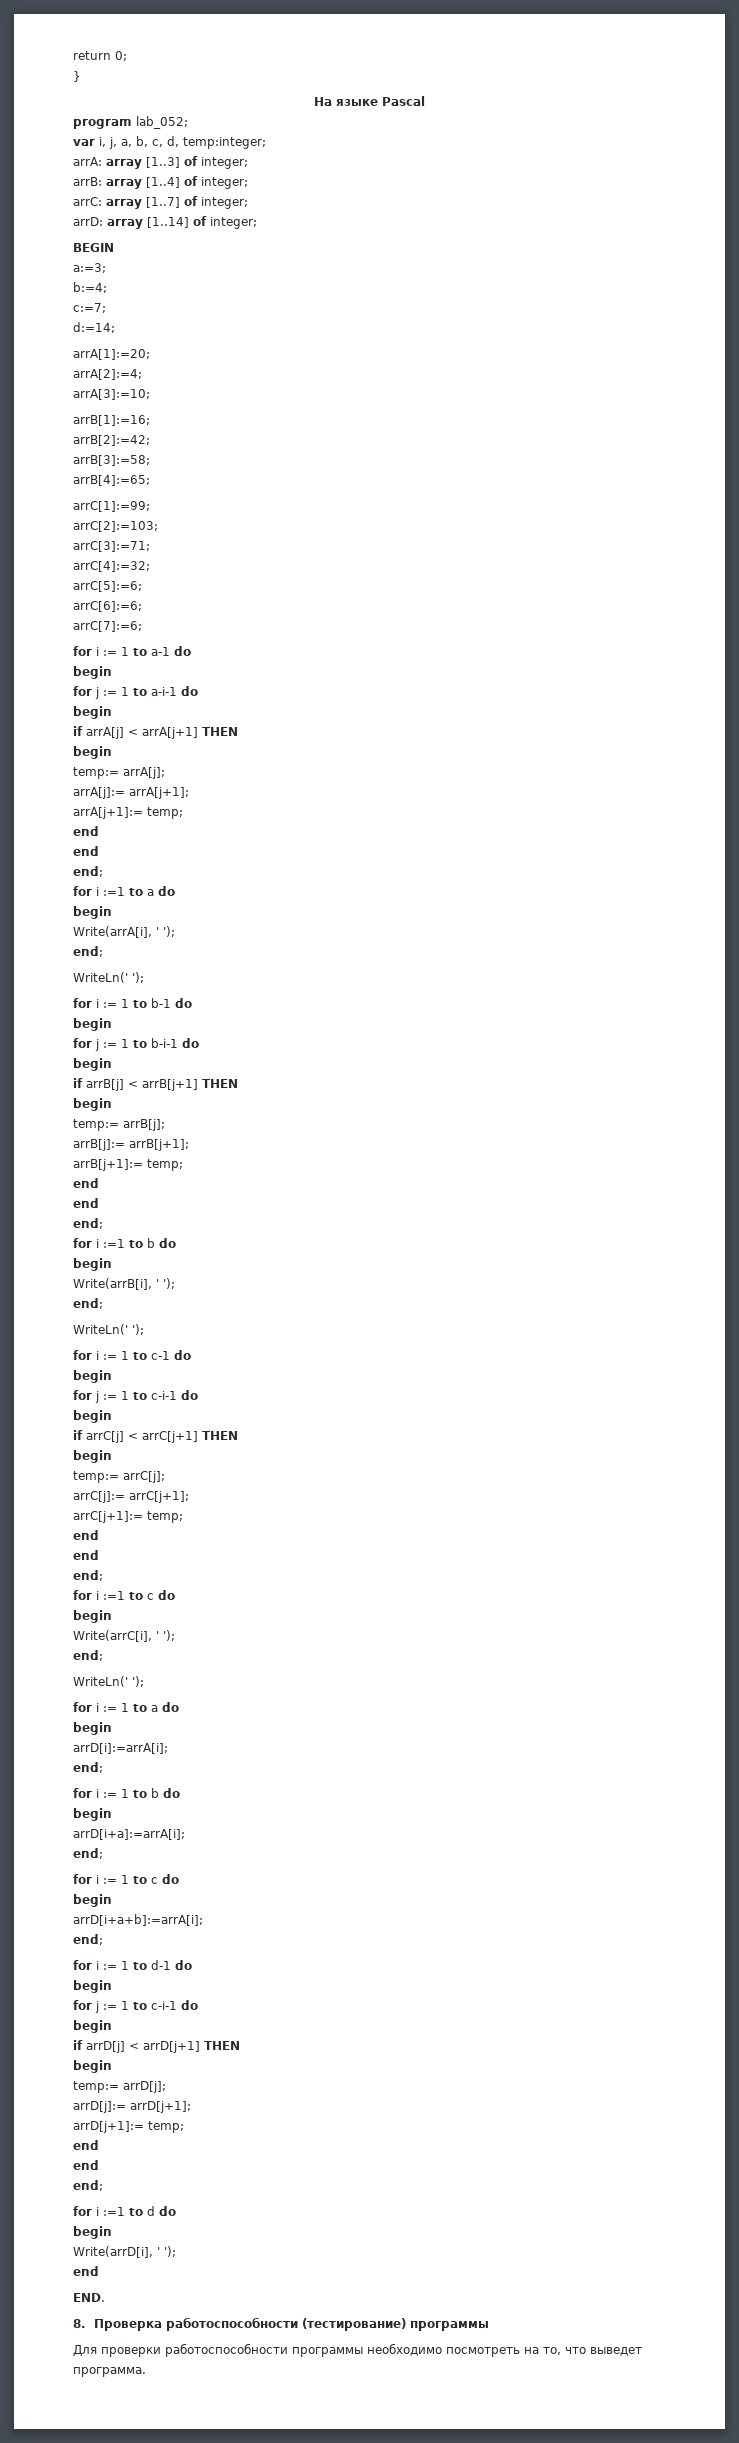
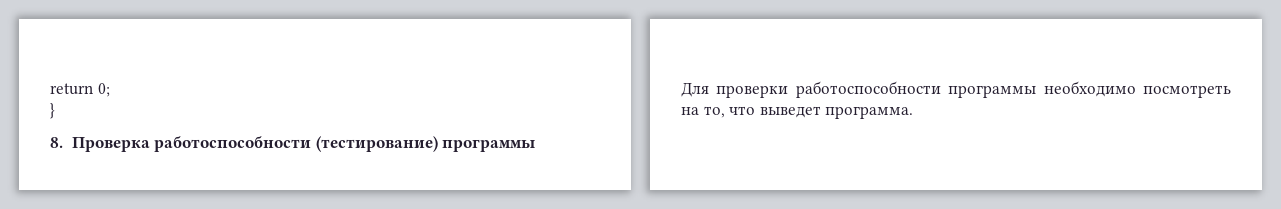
[314,96,425,106] [73,116,188,129] [73,136,266,149] [73,156,248,169] [73,176,248,189] [73,196,248,209] [73,216,257,229] [73,243,114,252] [73,263,106,273] [73,282,107,293] [73,303,106,313] [73,322,115,333] [73,349,150,360] [73,369,142,380] [73,389,150,400] [73,415,150,426] [73,435,150,446] [73,455,150,466] [73,475,150,486] [73,501,150,512] [73,521,158,532] [73,541,150,552] [73,561,150,572] [73,581,142,592] [73,601,142,612] [73,621,142,632] [73,646,191,656] [73,666,112,679] [73,686,198,699] [73,706,112,719] [73,726,238,739] [73,746,112,759] [73,767,165,779] [73,787,189,799] [73,807,183,819] [73,826,99,836] [73,846,99,856] [73,866,103,877] [73,886,175,896] [73,906,112,919] [73,926,175,938] [73,946,103,957] [73,972,144,983] [73,998,192,1008] [73,1018,112,1031] [73,1038,199,1051] [73,1058,112,1071] [73,1078,238,1091] [73,1098,112,1111] [73,1119,165,1131] [73,1139,189,1151] [73,1159,183,1171] [73,1178,99,1188] [73,1198,99,1208] [73,1218,103,1229] [73,1238,176,1248] [73,1258,112,1271] [73,1278,175,1290] [73,1298,103,1309] [73,1324,144,1335] [73,1350,191,1360] [73,1370,112,1383] [73,1390,198,1403] [73,1410,112,1423] [73,1430,238,1443] [73,1450,112,1463] [73,1471,165,1483] [73,1491,189,1503] [73,1511,183,1523] [73,1530,99,1540] [73,1550,99,1560] [73,1570,103,1581] [73,1590,175,1600] [73,1610,112,1623] [73,1630,175,1642] [73,1650,103,1661] [73,1676,144,1687] [73,1702,179,1712] [73,1722,112,1735] [73,1743,168,1754] [73,1762,103,1773] [73,1788,180,1798] [73,1808,112,1821] [73,1829,185,1840] [73,1848,103,1859] [73,1874,179,1884] [73,1894,112,1907] [73,1914,203,1926] [73,1934,103,1945] [73,1960,192,1970] [73,1980,112,1993] [73,2000,198,2013] [73,2020,112,2033] [73,2040,240,2053] [73,2060,112,2073] [73,2081,166,2093] [73,2101,191,2113] [73,2121,184,2133] [73,2140,99,2150] [73,2160,99,2170] [73,2180,103,2191] [73,2206,176,2216] [73,2226,112,2239] [73,2246,176,2258] [73,2266,99,2276] [73,2293,105,2302] // На языке Pascal // program lab_052; // var i, j, a, b, c, d, temp:integer; // arrA: array [1..3] of integer; // arrB: array [1..4] of integer; // arrC: array [1..7] of integer; // arrD: array [1..14] of integer; // BEGIN // a:=3; // b:=4; // c:=7; // d:=14; // arrA[1]:=20; // arrA[2]:=4; // arrA[3]:=10; // arrB[1]:=16; // arrB[2]:=42; // arrB[3]:=58; // arrB[4]:=65; // arrC[1]:=99; // arrC[2]:=103; // arrC[3]:=71; // arrC[4]:=32; // arrC[5]:=6; // arrC[6]:=6; // arrC[7]:=6; // for i := 1 to a-1 do // begin // for j := 1 to a-i-1 do // begin // if arrA[j] < arrA[j+1] THEN // begin // temp:= arrA[j]; // arrA[j]:= arrA[j+1]; // arrA[j+1]:= temp; // end // end // end; // for i :=1 to a do // begin // Write(arrA[i], ' '); // end; // WriteLn(' '); // for i := 1 to b-1 do // begin // for j := 1 to b-i-1 do // begin // if arrB[j] < arrB[j+1] THEN // begin // temp:= arrB[j]; // arrB[j]:= arrB[j+1]; // arrB[j+1]:= temp; // end // end // end; // for i :=1 to b do // begin // Write(arrB[i], ' '); // end; // WriteLn(' '); // for i := 1 to c-1 do // begin // for j := 1 to c-i-1 do // begin // if arrC[j] < arrC[j+1] THEN // begin // temp:= arrC[j]; // arrC[j]:= arrC[j+1]; // arrC[j+1]:= temp; // end // end // end; // for i :=1 to c do // begin // Write(arrC[i], ' '); // end; // WriteLn(' '); // for i := 1 to a do // begin // arrD[i]:=arrA[i]; // end; // for i := 1 to b do // begin // arrD[i+a]:=arrA[i]; // end; // for i := 1 to c do // begin // arrD[i+a+b]:=arrA[i]; // end; // for i := 1 to d-1 do // begin // for j := 1 to c-i-1 do // begin // if arrD[j] < arrD[j+1] THEN // begin // temp:= arrD[j]; // arrD[j]:= arrD[j+1]; // arrD[j+1]:= temp; // end // end // end; // for i :=1 to d do // begin // Write(arrD[i], ' '); // end // END. -> (55, 111) none

